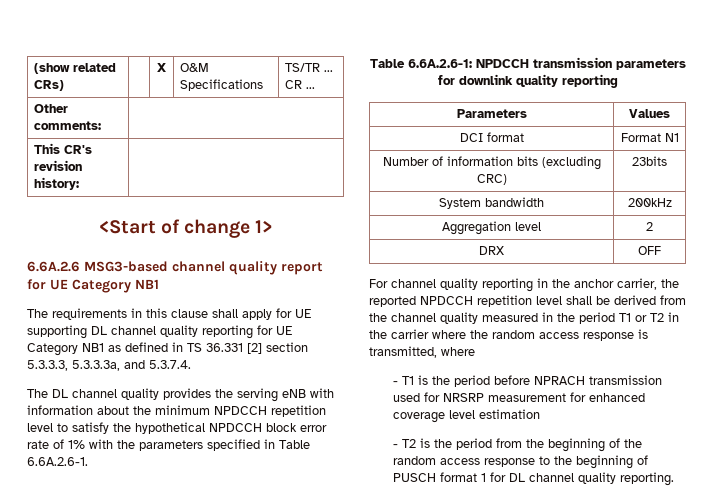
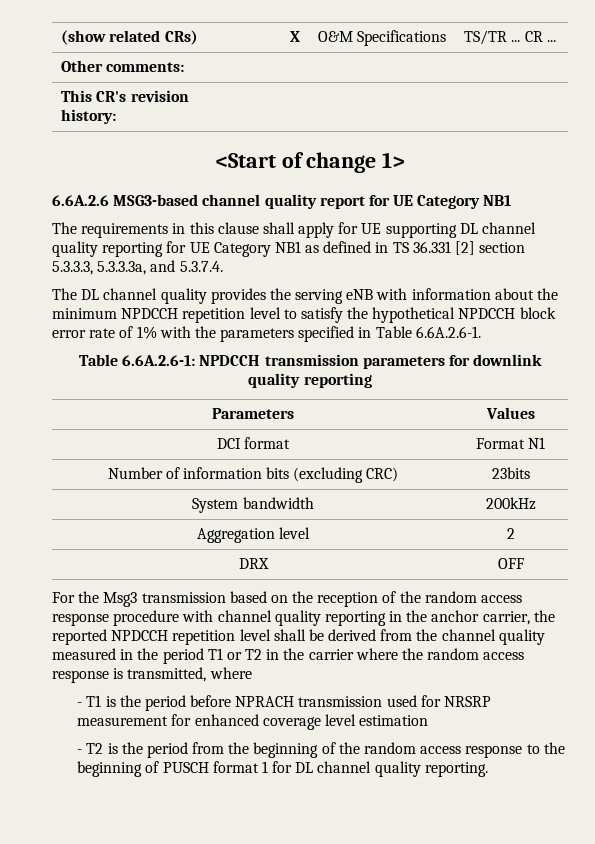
(388, 283) none -> [78,591,523,607] [52,610,214,626] the Msg3 transmission based on the reception of the random access response procedure with

